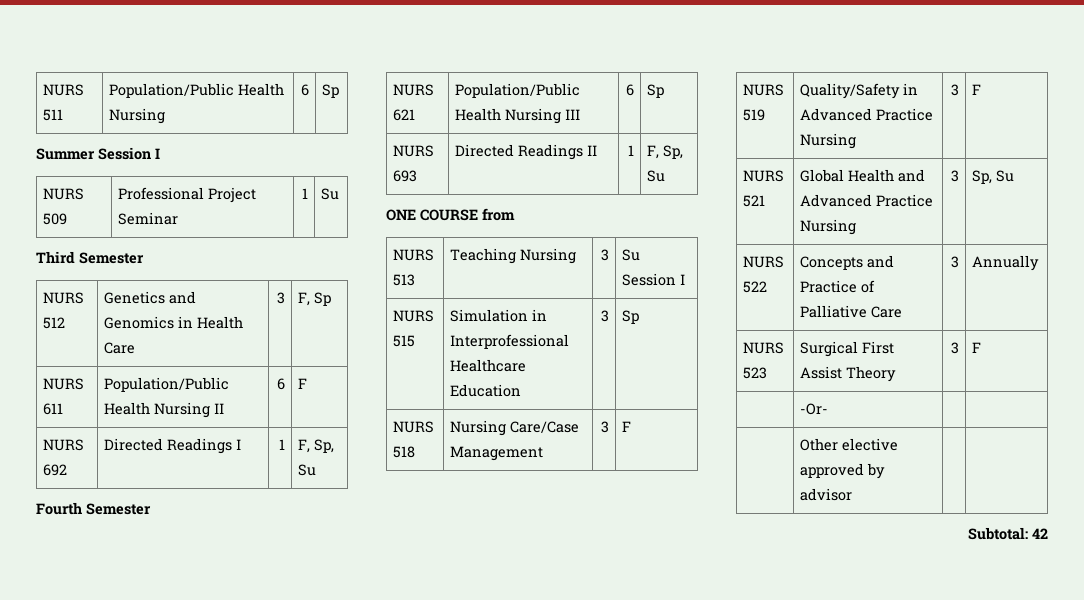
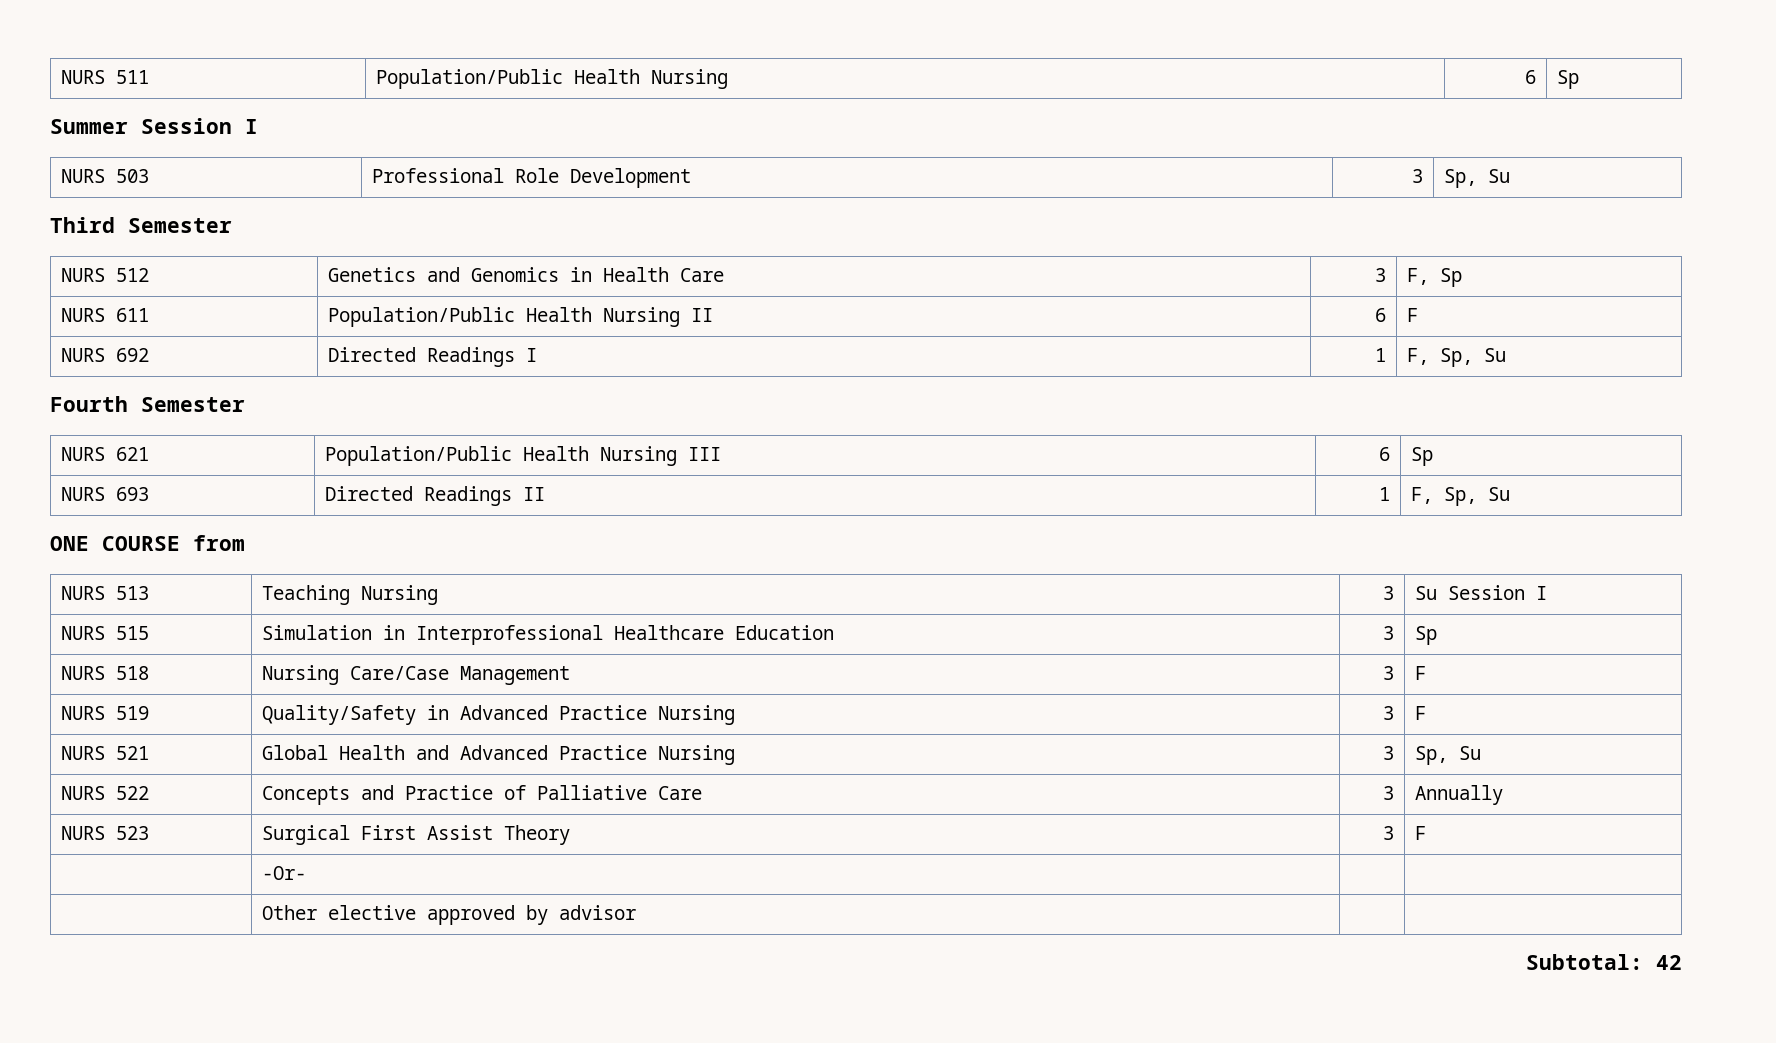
[42,213,67,225] 509 -> [116,169,150,183] 503
[207,187,256,203] [117,212,178,225] [302,188,309,199] Project Seminar | 1 | -> [515,168,692,188] [1411,169,1423,183] [1444,169,1478,188] Role Development | 3 | Sp,

